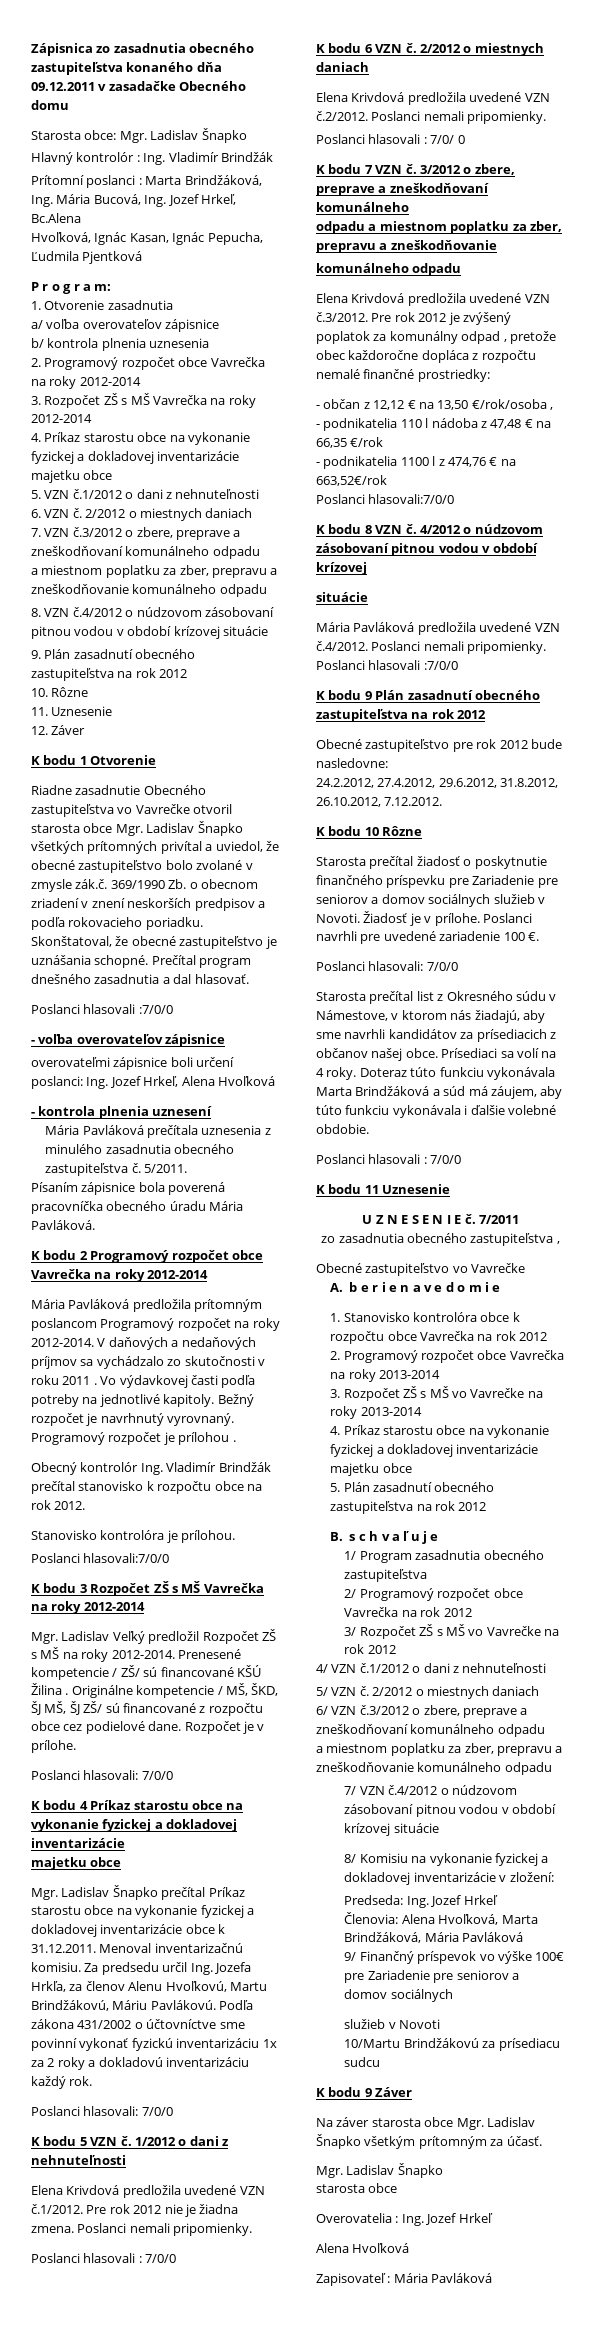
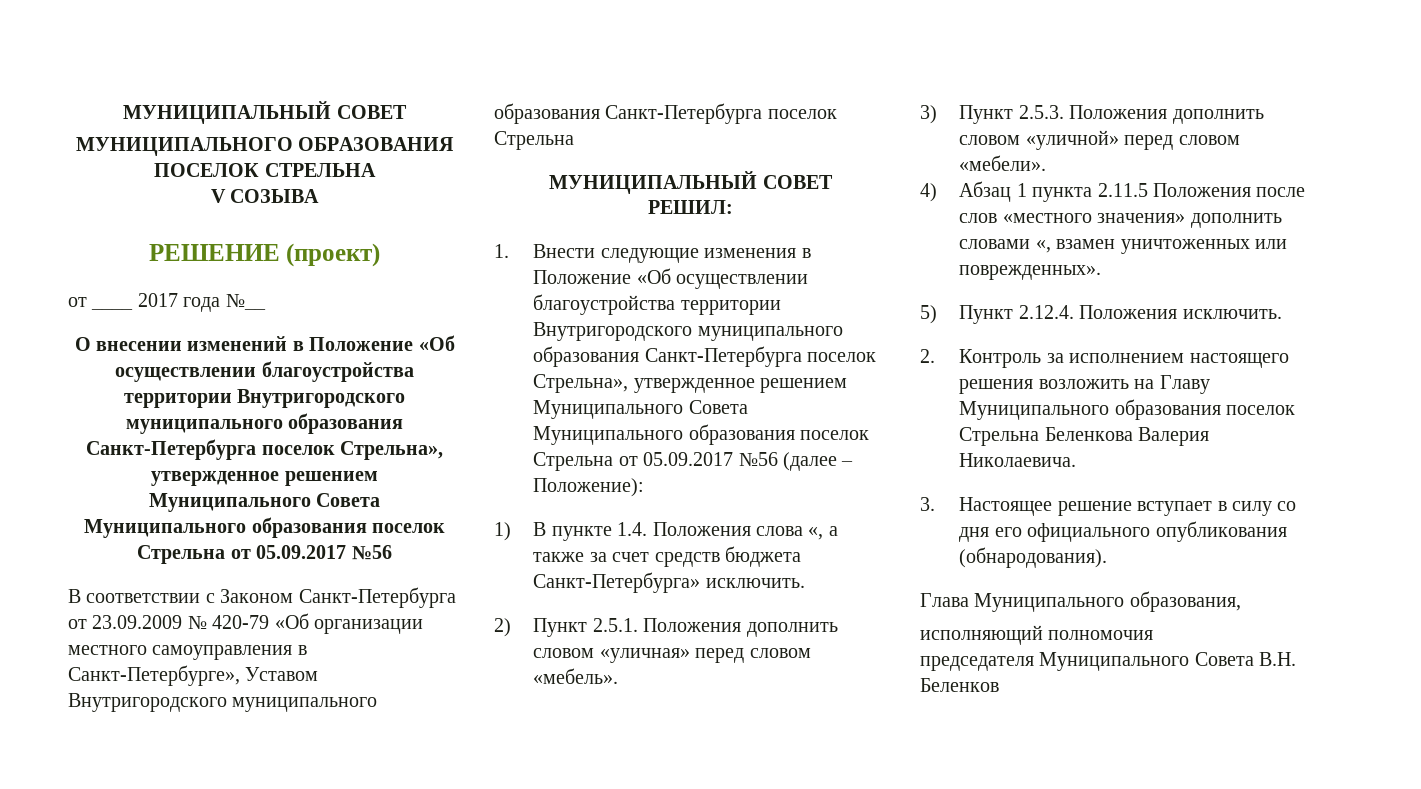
[31,43,255,56] [31,62,222,75] [31,81,247,91] [31,100,69,110] [31,128,247,143] [31,152,273,165] [31,175,262,188] [31,194,236,207] [31,213,81,223] [31,232,263,245] [31,251,143,264] [31,282,112,294] [31,300,173,310] [31,319,220,332] [31,338,210,351] [31,357,265,370] [31,376,141,389] [31,393,256,408] [31,414,92,423] [31,432,250,445] [31,451,240,464] [31,470,113,483] [31,489,260,499] [31,508,253,521] [31,527,241,540] [31,546,260,559] [31,565,278,578] [31,584,267,597] [31,607,274,617] [31,626,268,639] [31,649,196,659] [31,668,188,681] [31,687,89,697] [31,706,113,716] [31,725,86,735] [31,755,157,765] [31,785,206,795] [31,804,233,817] [31,821,243,836] [31,841,279,854] [31,860,253,873] [31,879,258,892] [31,898,265,911] [31,917,203,930] [31,936,277,949] [31,955,252,968] [31,974,249,984] [31,1004,173,1014] [31,1034,226,1047] [31,1057,235,1070] [31,1076,275,1089] [31,1106,213,1119] [45,1125,271,1138] [45,1144,234,1154] [45,1163,187,1176] [31,1182,226,1195] [31,1201,244,1214] [31,1220,95,1230] [31,1250,263,1263] [31,1269,209,1282] [31,1299,263,1312] [31,1318,280,1331] [31,1337,256,1350] [31,1356,265,1369] [31,1375,256,1388] [31,1394,254,1407] [31,1413,235,1426] [31,1432,236,1445] [31,1462,271,1475] [31,1481,262,1494] [31,1500,86,1510] [31,1530,236,1543] [31,1553,170,1563] [31,1581,264,1596] [31,1601,145,1614] [31,1629,276,1644] [31,1647,241,1662] [31,1665,261,1680] [31,1683,279,1698] [31,1701,263,1716] [31,1721,265,1734] [31,1740,76,1753] [31,1770,173,1780] [31,1800,244,1810] [31,1819,238,1832] [31,1838,125,1848] [31,1857,122,1870] [31,1885,245,1900] [31,1905,254,1918] [31,1924,226,1937] [31,1943,243,1953] [31,1962,251,1975] [31,1981,267,1992] [31,2000,254,2011] [31,2019,245,2029] [31,2038,277,2051] [31,2057,249,2070] [31,2076,93,2089] [31,2106,173,2116] [31,2136,228,2146] [31,2155,126,2165] [31,2185,265,2198] [31,2204,239,2217] [31,2223,253,2236] [31,2253,177,2263] [316,43,544,56] [316,62,369,72] [316,92,550,105] [316,111,547,124] [316,134,465,144] [316,164,515,175] [316,183,489,196] [316,202,409,212] [316,221,562,234] [316,240,497,253] [316,263,462,276] [316,293,550,306] [316,312,511,325] [316,331,556,344] [316,350,536,363] [316,369,490,382] [316,399,553,410] [316,418,551,431] [316,437,384,448] [316,456,516,469] [316,475,387,486] [316,494,455,504] [316,524,543,534] [316,543,538,556] [316,562,367,575] [316,592,368,602] [316,622,560,635] [316,641,547,654] [316,660,458,670] [316,690,540,700] [316,709,487,722] [316,739,562,752] [316,758,388,768] [316,778,559,788] [316,797,443,807] [316,826,423,836] [316,856,547,869] [316,875,558,888] [316,894,545,907] [316,911,532,926] [316,931,539,944] [316,961,458,971] [316,991,557,1004] [316,1010,545,1023] [316,1029,556,1042] [316,1048,557,1061] [316,1067,555,1080] [316,1086,563,1099] [316,1105,556,1118] [316,1124,369,1134] [316,1154,462,1164] [316,1184,451,1194] [362,1214,519,1224] [321,1233,560,1246] [316,1263,526,1276] [330,1282,501,1292] [330,1312,520,1322] [330,1331,548,1344] [330,1350,564,1363] [330,1369,440,1382] [330,1386,543,1401] [330,1406,422,1419] [330,1425,550,1438] [330,1444,539,1457] [330,1463,412,1476] [330,1482,495,1492] [330,1501,487,1514] [330,1531,439,1544] [344,1550,544,1563] [344,1569,428,1582] [344,1588,523,1601] [344,1607,472,1617] [344,1624,560,1639] [344,1644,396,1654] [316,1663,547,1673] [316,1686,540,1699] [316,1705,528,1718] [316,1724,545,1737] [316,1743,563,1756] [316,1762,552,1775] [344,1785,517,1795] [344,1804,556,1817] [344,1823,439,1836] [344,1853,549,1866] [344,1872,554,1885] [344,1895,498,1908] [344,1912,538,1925] [344,1932,524,1943] [344,1951,565,1964] [344,1970,519,1983] [344,1989,453,2002] [344,2019,441,2029] [344,2038,560,2051] [344,2057,381,2067] [316,2087,413,2097] [316,2117,535,2130] [316,2134,542,2149] [316,2163,443,2178] [316,2183,398,2193] [316,2213,493,2226] [316,2243,410,2253] [316,2273,493,2286] Zápisnica zo zasadnutia obecného zastupiteľstva konaného dňa 09.12.2011 v zasadačke Obecného domu // Starosta obce: Mgr. Ladislav Šnapko // Hlavný kontrolór : Ing. Vladimír Brindžák // Prítomní poslanci : Marta Brindžáková, Ing. Mária Bucová, Ing. Jozef Hrkeľ, Bc.Alena // Hvoľková, Ignác Kasan, Ignác Pepucha, Ľudmila Pjentková // P r o g r a m: // 1. Otvorenie zasadnutia // a/ voľba overovateľov zápisnice // b/ kontrola plnenia uznesenia // 2. Programový rozpočet obce Vavrečka na roky 2012-2014 // 3. Rozpočet ZŠ s MŠ Vavrečka na roky 2012-2014 // 4. Príkaz starostu obce na vykonanie fyzickej a dokladovej inventarizácie majetku obce // 5. VZN č.1/2012 o dani z nehnuteľnosti // 6. VZN č. 2/2012 o miestnych daniach // 7. VZN č.3/2012 o zbere, preprave a zneškodňovaní komunálneho odpadu // a miestnom poplatku za zber, prepravu a zneškodňovanie komunálneho odpadu // 8. VZN č.4/2012 o núdzovom zásobovaní pitnou vodou v období krízovej situácie // 9. Plán zasadnutí obecného zastupiteľstva na rok 2012 // 10. Rôzne // 11. Uznesenie // 12. Záver // K bodu 1 Otvorenie // Riadne zasadnutie Obecného zastupiteľstva vo Vavrečke otvoril starosta obce Mgr. Ladislav Šnapko všetkých prítomných privítal a uviedol, že obecné zastupiteľstvo bolo zvolané v zmysle zák.č. 369/1990 Zb. o obecnom zriadení v znení neskorších predpisov a podľa rokovacieho poriadku. Skonštatoval, že obecné zastupiteľstvo je uznášania schopné. Prečítal program dnešného zasadnutia a dal hlasovať. // Poslanci hlasovali :7/0/0 // - voľba overovateľov zápisnice // overovateľmi zápisnice boli určení poslanci: Ing. Jozef Hrkeľ, Alena Hvoľková // - kontrola plnenia uznesení // Mária Pavláková prečítala uznesenia z minulého zasadnutia obecného zastupiteľstva č. 5/2011. // Písaním zápisnice bola poverená pracovníčka obecného úradu Mária Pavláková. // K bodu 2 Programový rozpočet obce Vavrečka na roky 2012-2014 // Mária Pavláková predložila prítomným poslancom Programový rozpočet na roky 2012-2014. V daňových a nedaňových príjmov sa vychádzalo zo skutočnosti v roku 2011 . Vo výdavkovej časti podľa potreby na jednotlivé kapitoly. Bežný rozpočet je navrhnutý vyrovnaný. Programový rozpočet je prílohou . // Obecný kontrolór Ing. Vladimír Brindžák prečítal stanovisko k rozpočtu obce na rok 2012. // Stanovisko kontrolóra je prílohou. // Poslanci hlasovali:7/0/0 // K bodu 3 Rozpočet ZŠ s MŠ Vavrečka na roky 2012-2014 // Mgr. Ladislav Veľký predložil Rozpočet ZŠ s MŠ na roky 2012-2014. Prenesené kompetencie / ZŠ/ sú financované KŠÚ Žilina . Originálne kompetencie / MŠ, ŠKD, ŠJ MŠ, ŠJ ZŠ/ sú financované z rozpočtu obce cez podielové dane. Rozpočet je v prílohe. // Poslanci hlasovali: 7/0/0 // K bodu 4 Príkaz starostu obce na vykonanie fyzickej a dokladovej inventarizácie // majetku obce // Mgr. Ladislav Šnapko prečítal Príkaz starostu obce na vykonanie fyzickej a dokladovej inventarizácie obce k 31.12.2011. Menoval inventarizačnú komisiu. Za predsedu určil Ing. Jozefa Hrkľa, za členov Alenu Hvoľkovú, Martu Brindžákovú, Máriu Pavlákovú. Podľa zákona 431/2002 o účtovníctve sme povinní vykonať fyzickú inventarizáciu 1x za 2 roky a dokladovú inventarizáciu každý rok. // Poslanci hlasovali: 7/0/0 // K bodu 5 VZN č. 1/2012 o dani z nehnuteľnosti // Elena Krivdová predložila uvedené VZN č.1/2012. Pre rok 2012 nie je žiadna zmena. Poslanci nemali pripomienky. // Poslanci hlasovali : 7/0/0 // K bodu 6 VZN č. 2/2012 o miestnych daniach // Elena Krivdová predložila uvedené VZN č.2/2012. Poslanci nemali pripomienky. // Poslanci hlasovali : 7/0/ 0 // K bodu 7 VZN č. 3/2012 o zbere, preprave a zneškodňovaní komunálneho // odpadu a miestnom poplatku za zber, prepravu a zneškodňovanie // komunálneho odpadu // Elena Krivdová predložila uvedené VZN č.3/2012. Pre rok 2012 je zvýšený poplatok za komunálny odpad , pretože obec každoročne dopláca z rozpočtu nemalé finančné prostriedky: // - občan z 12,12 € na 13,50 €/rok/osoba , // - podnikatelia 110 l nádoba z 47,48 € na 66,35 €/rok // - podnikatelia 1100 l z 474,76 € na 663,52€/rok // Poslanci hlasovali:7/0/0 // K bodu 8 VZN č. 4/2012 o núdzovom zásobovaní pitnou vodou v období krízovej // situácie // Mária Pavláková predložila uvedené VZN č.4/2012. Poslanci nemali pripomienky. Poslanci hlasovali :7/0/0 // K bodu 9 Plán zasadnutí obecného zastupiteľstva na rok 2012 // Obecné zastupiteľstvo pre rok 2012 bude nasledovne: // 24.2.2012, 27.4.2012, 29.6.2012, 31.8.2012, 26.10.2012, 7.12.2012. // K bodu 10 Rôzne // Starosta prečítal žiadosť o poskytnutie finančného príspevku pre Zariadenie pre seniorov a domov sociálnych služieb v Novoti. Žiadosť je v prílohe. Poslanci navrhli pre uvedené zariadenie 100 €. // Poslanci hlasovali: 7/0/0 // Starosta prečítal list z Okresného súdu v Námestove, v ktorom nás žiadajú, aby sme navrhli kandidátov za prísediacich z občanov našej obce. Prísediaci sa volí na 4 roky. Doteraz túto funkciu vykonávala Marta Brindžáková a súd má záujem, aby túto funkciu vykonávala i ďalšie volebné obdobie. // Poslanci hlasovali : 7/0/0 // K bodu 11 Uznesenie // U Z N E S E N I E č. 7/2011 // zo zasadnutia obecného zastupiteľstva , // Obecné zastupiteľstvo vo Vavrečke // A. b e r i e n a v e d o m i e // 1. Stanovisko kontrolóra obce k rozpočtu obce Vavrečka na rok 2012 // 2. Programový rozpočet obce Vavrečka na roky 2013-2014 // 3. Rozpočet ZŠ s MŠ vo Vavrečke na roky 2013-2014 // 4. Príkaz starostu obce na vykonanie fyzickej a dokladovej inventarizácie majetku obce // 5. Plán zasadnutí obecného zastupiteľstva na rok 2012 // B. s c h v a ľ u j e // 1/ Program zasadnutia obecného zastupiteľstva // 2/ Programový rozpočet obce Vavrečka na rok 2012 // 3/ Rozpočet ZŠ s MŠ vo Vavrečke na rok 2012 // 4/ VZN č.1/2012 o dani z nehnuteľnosti // 5/ VZN č. 2/2012 o miestnych daniach // 6/ VZN č.3/2012 o zbere, preprave a zneškodňovaní komunálneho odpadu // a miestnom poplatku za zber, prepravu a zneškodňovanie komunálneho odpadu // 7/ VZN č.4/2012 o núdzovom zásobovaní pitnou vodou v období krízovej situácie // 8/ Komisiu na vykonanie fyzickej a dokladovej inventarizácie v zložení: // Predseda: Ing. Jozef Hrkeľ // Členovia: Alena Hvoľková, Marta Brindžáková, Mária Pavláková // 9/ Finančný príspevok vo výške 100€ pre Zariadenie pre seniorov a domov sociálnych // služieb v Novoti // 10/Martu Brindžákovú za prísediacu sudcu // K bodu 9 Záver // Na záver starosta obce Mgr. Ladislav Šnapko všetkým prítomným za účasť. // Mgr. Ladislav Šnapko // starosta obce // Overovatelia : Ing. Jozef Hrkeľ // Alena Hvoľková // Zapisovateľ : Mária Pavláková -> [123,101,407,124] [75,137,455,156] [154,163,376,177] [210,189,320,203] [148,243,381,267] [68,297,87,307] [91,307,134,310] [137,293,266,312] [74,335,455,351] [115,361,414,382] [123,389,406,408] [125,413,404,434] [86,439,443,460] [151,471,378,486] [148,493,381,512] [84,517,445,538] [137,545,392,564] [68,587,456,608] [68,613,423,634] [68,645,307,660] [68,665,319,686] [68,693,378,712] [494,103,837,124] [494,131,574,150] [549,171,833,194] [648,200,733,214] [494,244,811,263] [533,268,809,289] [533,294,781,315] [533,322,843,341] [533,346,877,367] [533,374,848,393] [533,400,748,419] [533,424,870,445] [533,452,854,471] [533,478,645,497] [494,522,838,541] [533,546,802,567] [533,572,805,593] [494,618,838,637] [533,648,811,663] [533,668,619,684] [920,105,1264,124] [959,130,1240,150] [959,155,1047,171] [920,181,1306,202] [959,213,1282,228] [959,239,1288,254] [959,265,1102,280] [920,305,1282,324] [920,349,1289,368] [959,375,1210,394] [959,399,1296,420] [959,427,1210,446] [959,453,1077,467] [920,497,1297,516] [959,521,1287,542] [959,547,1108,568] [920,591,1241,612] [920,625,1154,645] [920,652,1297,671] [920,678,999,692] МУНИЦИПАЛЬНЫЙ СОВЕТ // МУНИЦИПАЛЬНОГО ОБРАЗОВАНИЯ ПОСЕЛОК СТРЕЛЬНА // V СОЗЫВА // РЕШЕНИЕ (проект) // от ____ 2017 года №__ // О внесении изменений в Положение «Об осуществлении благоустройства территории Внутригородского муниципального образования Санкт-Петербурга поселок Стрельна», утвержденное решением Муниципального Совета Муниципального образования поселок Стрельна от 05.09.2017 №56 // В соответствии с Законом Санкт-Петербурга от 23.09.2009 № 420-79 «Об организации местного самоуправления в Санкт-Петербурге», Уставом Внутригородского муниципального образования Санкт-Петербурга поселок Стрельна // МУНИЦИПАЛЬНЫЙ СОВЕТ // РЕШИЛ: // 1. Внести следующие изменения в Положение «Об осуществлении благоустройства территории Внутригородского муниципального образования Санкт-Петербурга поселок Стрельна», утвержденное решением Муниципального Совета Муниципального образования поселок Стрельна от 05.09.2017 №56 (далее – Положение): // 1) В пункте 1.4. Положения слова «, а также за счет средств бюджета Санкт-Петербурга» исключить. // 2) Пункт 2.5.1. Положения дополнить словом «уличная» перед словом «мебель». // 3) Пункт 2.5.3. Положения дополнить словом «уличной» перед словом «мебели». // 4) Абзац 1 пункта 2.11.5 Положения после слов «местного значения» дополнить словами «, взамен уничтоженных или поврежденных». // 5) Пункт 2.12.4. Положения исключить. // 2. Контроль за исполнением настоящего решения возложить на Главу Муниципального образования поселок Стрельна Беленкова Валерия Николаевича. // 3. Настоящее решение вступает в силу со дня его официального опубликования (обнародования). // Глава Муниципального образования, // исполняющий полномочия // председателя Муниципального Совета В.Н. Беленков

